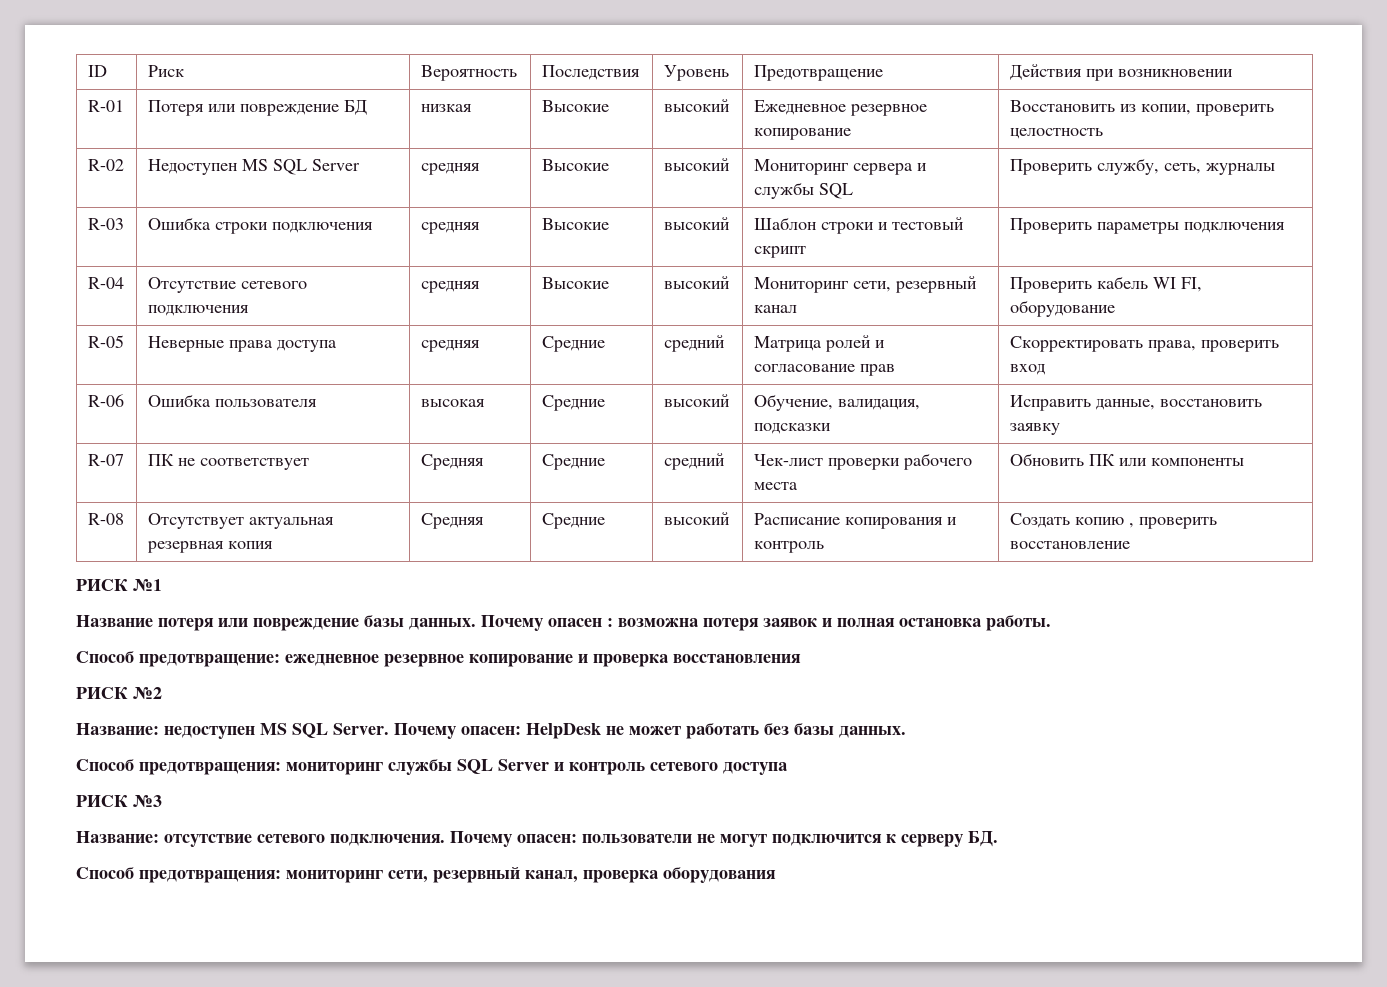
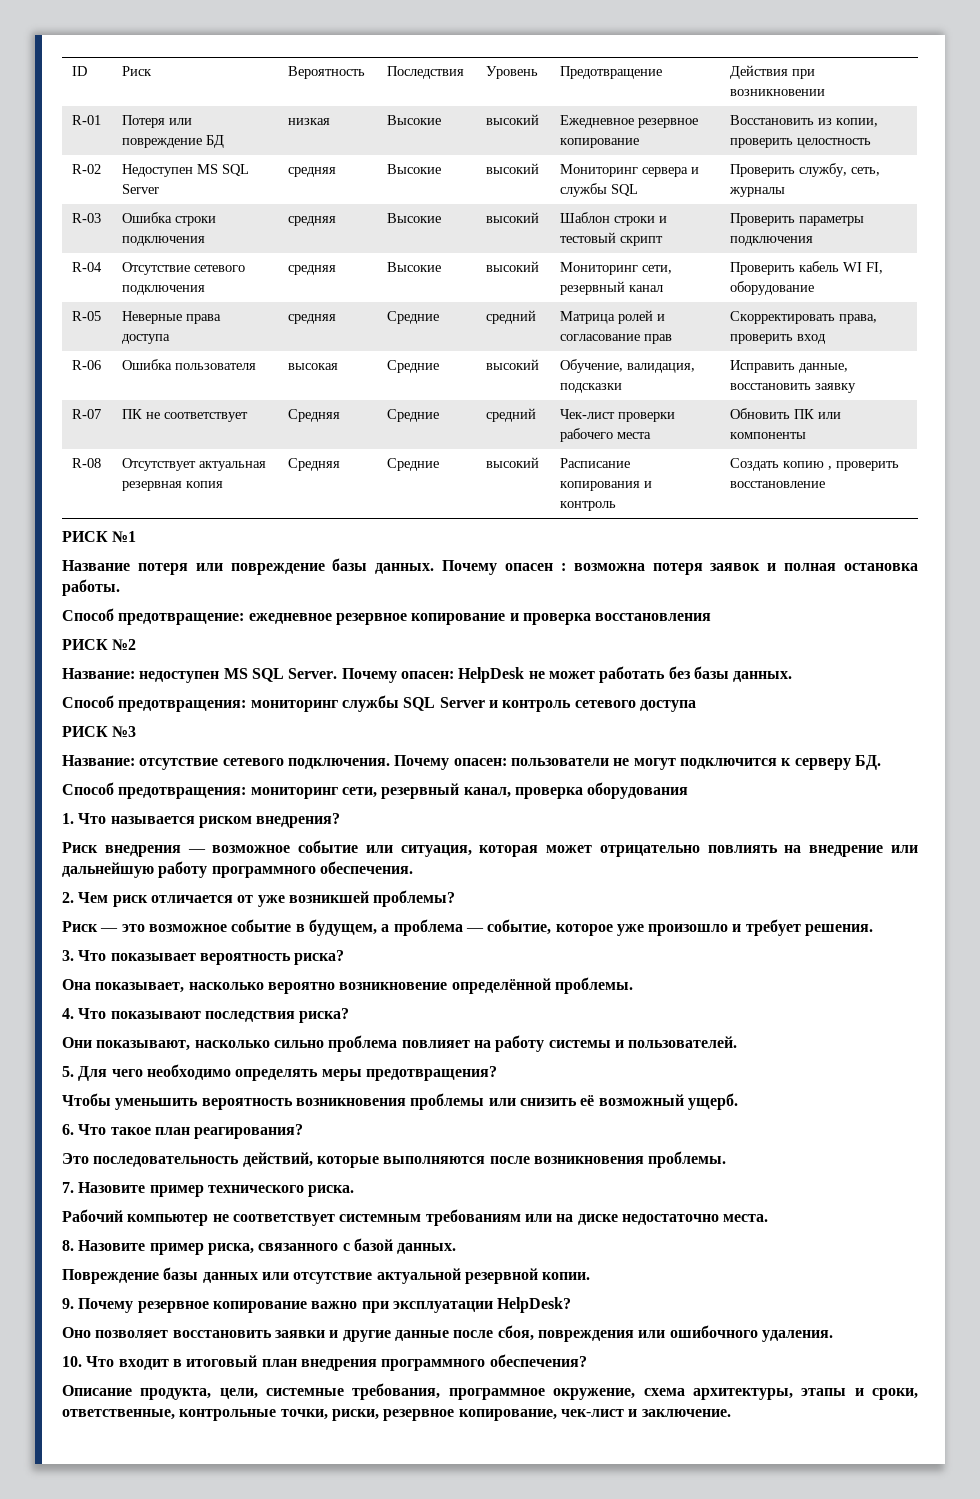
(776, 875) none -> [62,813,341,828] [62,840,918,857] [62,861,413,878] [62,890,456,907] [62,919,874,936] [62,950,345,965] [62,977,633,994] [62,1008,350,1023] [62,1035,738,1052] [62,1064,497,1081] [62,1093,738,1110] [62,1124,304,1139] [62,1151,727,1168] [62,1182,355,1197] [62,1209,769,1226] [62,1238,457,1255] [62,1267,591,1284] [62,1297,572,1313] [62,1325,833,1342] [62,1354,587,1371] [62,1383,919,1400] [62,1409,731,1421] // 1. Что называется риском внедрения? // Риск внедрения — возможное событие или ситуация, которая может отрицательно повлиять на внедрение или дальнейшую работу программного обеспечения. // 2. Чем риск отличается от уже возникшей проблемы? // Риск — это возможное событие в будущем, а проблема — событие, которое уже произошло и требует решения. // 3. Что показывает вероятность риска? // Она показывает, насколько вероятно возникновение определённой проблемы. // 4. Что показывают последствия риска? // Они показывают, насколько сильно проблема повлияет на работу системы и пользователей. // 5. Для чего необходимо определять меры предотвращения? // Чтобы уменьшить вероятность возникновения проблемы или снизить её возможный ущерб. // 6. Что такое план реагирования? // Это последовательность действий, которые выполняются после возникновения проблемы. // 7. Назовите пример технического риска. // Рабочий компьютер не соответствует системным требованиям или на диске недостаточно места. // 8. Назовите пример риска, связанного с базой данных. // Повреждение базы данных или отсутствие актуальной резервной копии. // 9. Почему резервное копирование важно при эксплуатации HelpDesk? // Оно позволяет восстановить заявки и другие данные после сбоя, повреждения или ошибочного удаления. // 10. Что входит в итоговый план внедрения программного обеспечения? // Описание продукта, цели, системные требования, программное окружение, схема архитектуры, этапы и сроки, ответственные, контрольные точки, риски, резервное копирование, чек-лист и заключение.

